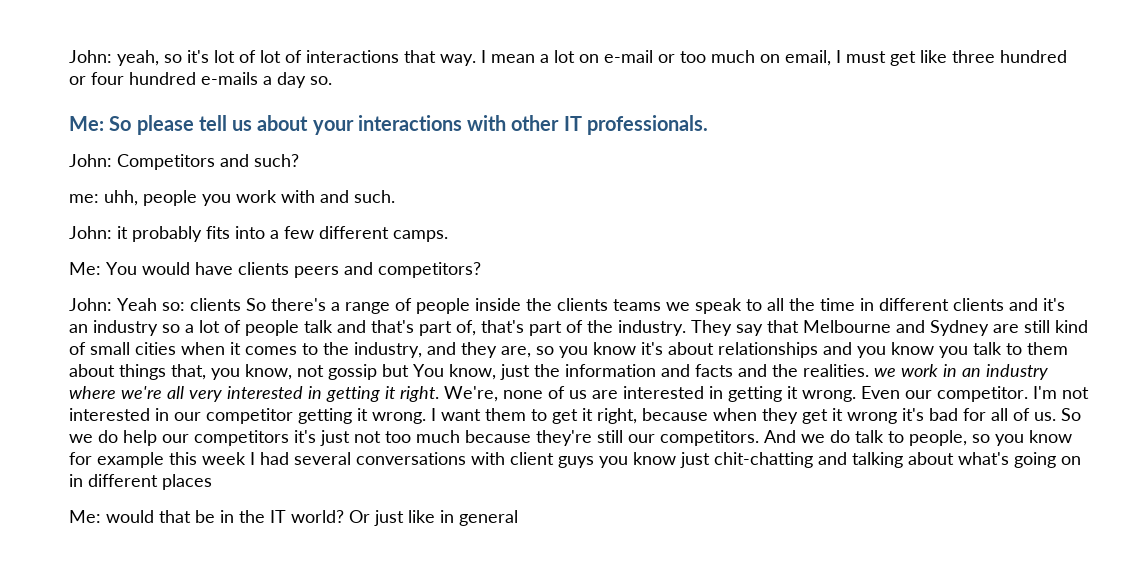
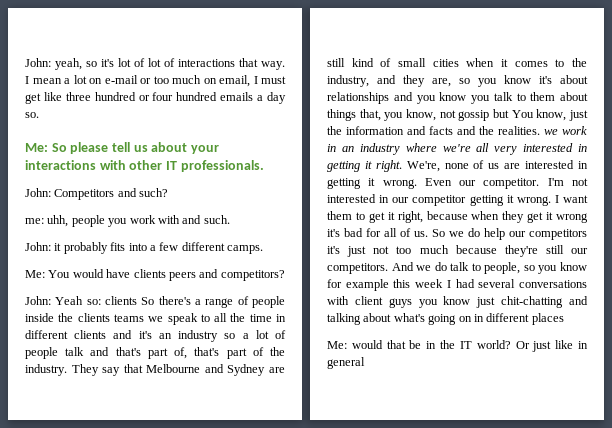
[201,72,258,85] e-mails -> [220,92,254,101] emails

